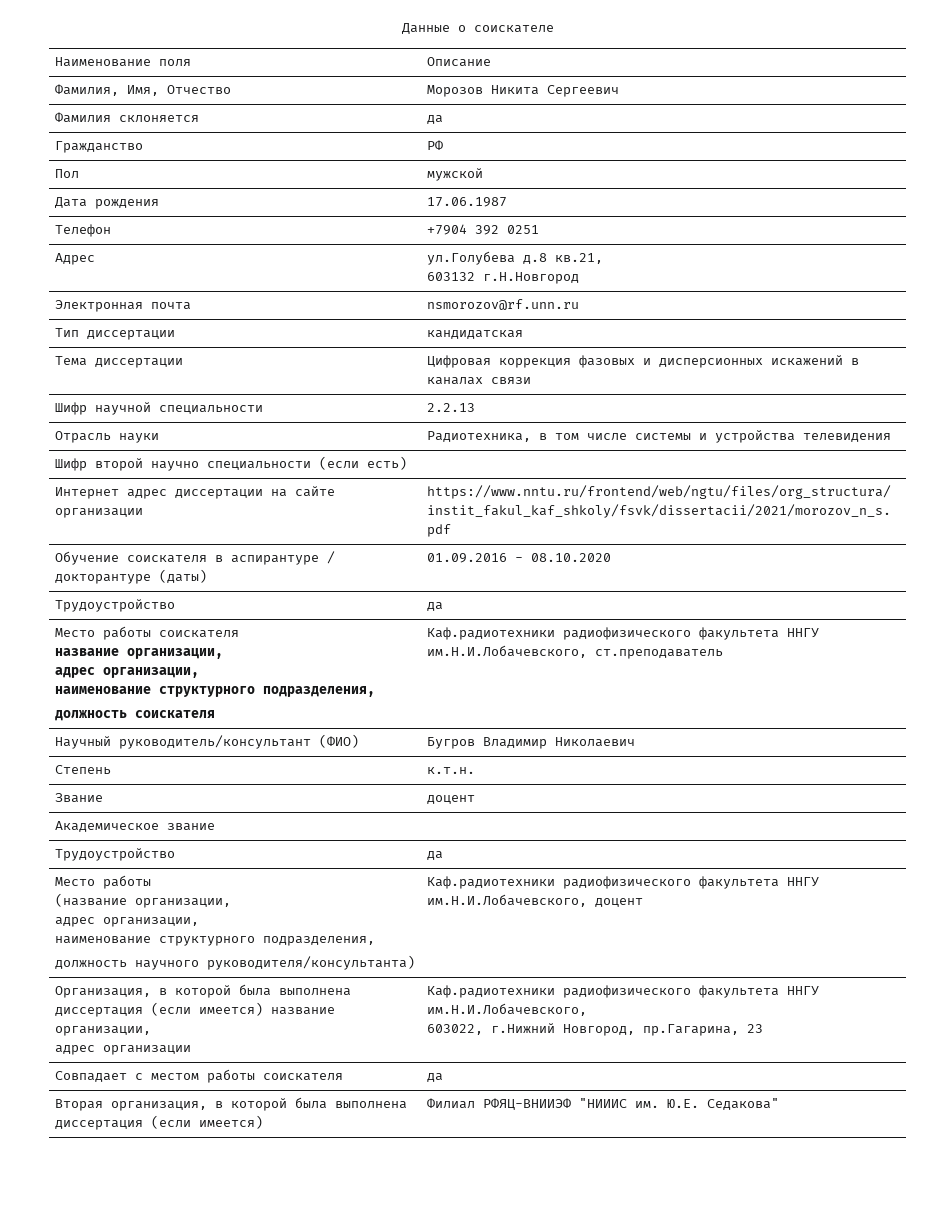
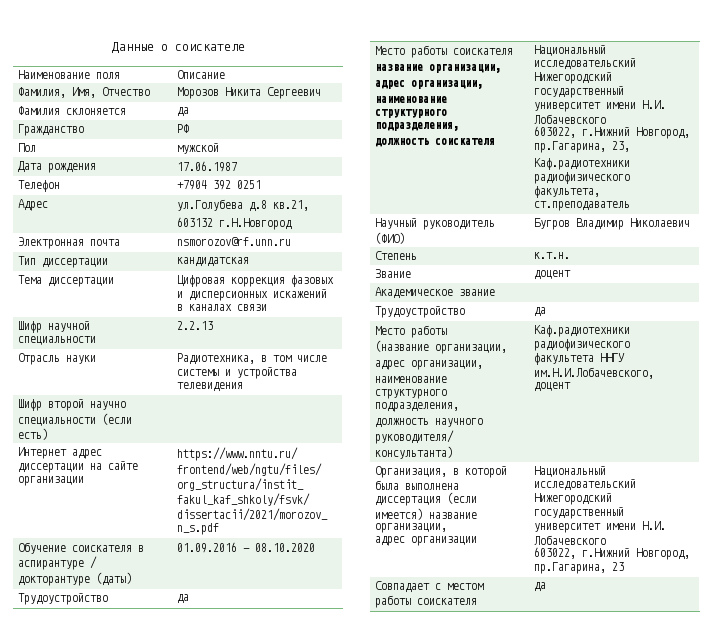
[427,627,820,640] [427,645,588,658] Каф.радиотехники радиофизического факультета ННГУ им.Н.И.Лобачевского, -> [534,45,607,56] [534,58,637,70] [534,72,613,84] [534,86,625,98] [534,100,667,112] [534,114,607,124] [534,126,691,139] [534,141,631,153] [534,158,631,170] [534,172,631,184] [534,186,601,198] Национальный исследовательский Нижегородский государственный университет имени Н.И. Лобачевского // 603022, г.Нижний Новгород, пр.Гагарина, 23, // Каф.радиотехники радиофизического факультета,
[119,735,312,749] руководитель/консультант -> [423,220,496,230] руководитель
[427,985,820,998] [427,1003,588,1016] Каф.радиотехники радиофизического факультета ННГУ им.Н.И.Лобачевского, -> [534,466,607,477] [534,479,637,491] [534,493,613,505] [534,507,625,519] [534,521,667,533] [534,535,607,545] Национальный исследовательский Нижегородский государственный университет имени Н.И. Лобачевского
[55,1097,408,1111] [55,1115,264,1130] [427,1098,780,1110] // Вторая организация, в которой была выполнена диссертация (если имеется) | Филиал РФЯЦ-ВНИИЭФ "НИИИС им. Ю.Е. Седакова" -> (547, 587) none

